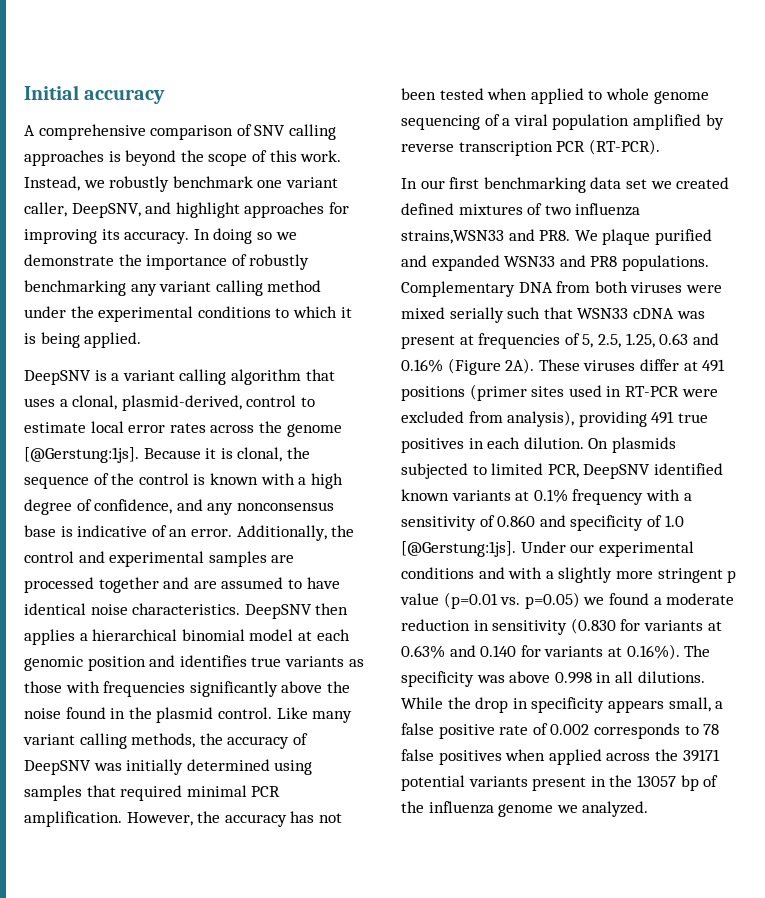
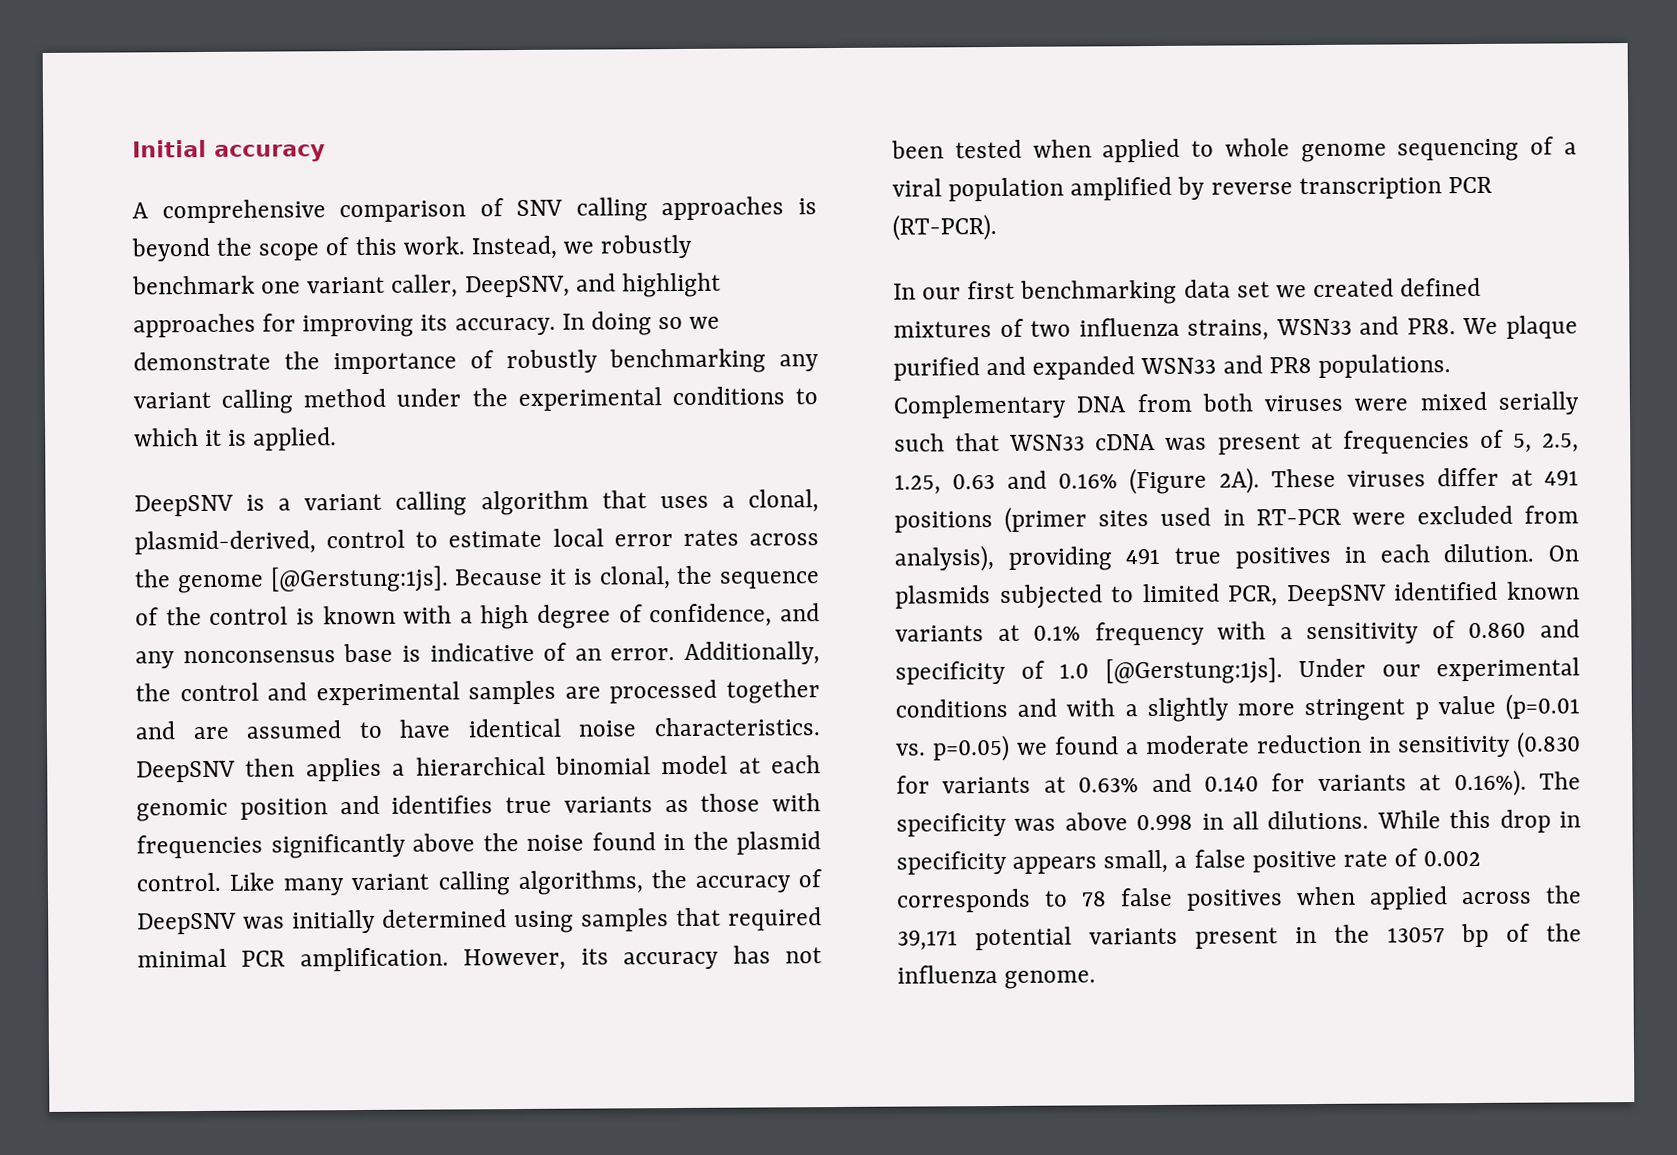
[40,332,80,348] being -> (248, 437) none
[131,733,196,748] methods, -> [517,870,643,896] algorithms,
[197,811,221,823] the -> [580,948,609,965] its
[401,230,504,244] strains,WSN33 -> [1187,318,1352,341] strains, WSN33
[447,697,471,709] the -> [1449,809,1492,829] this
[682,749,720,762] 39171 -> [897,930,958,951] 39,171
[498,801,649,817] genome we analyzed. -> [1004,970,1097,989] genome.

